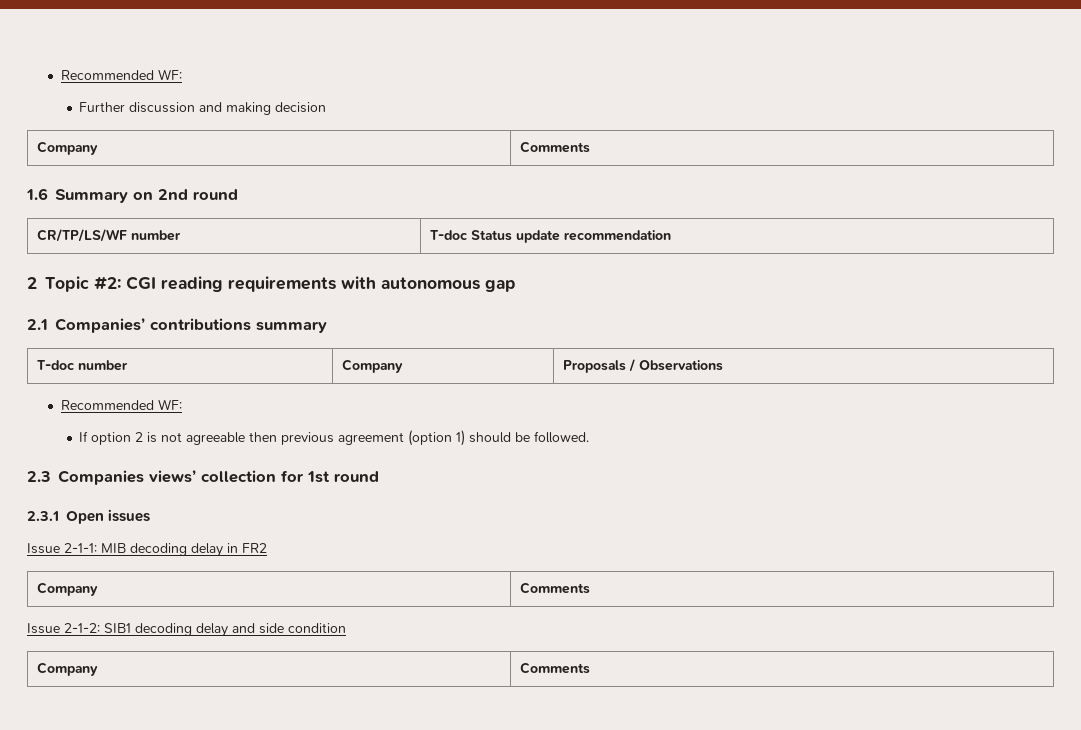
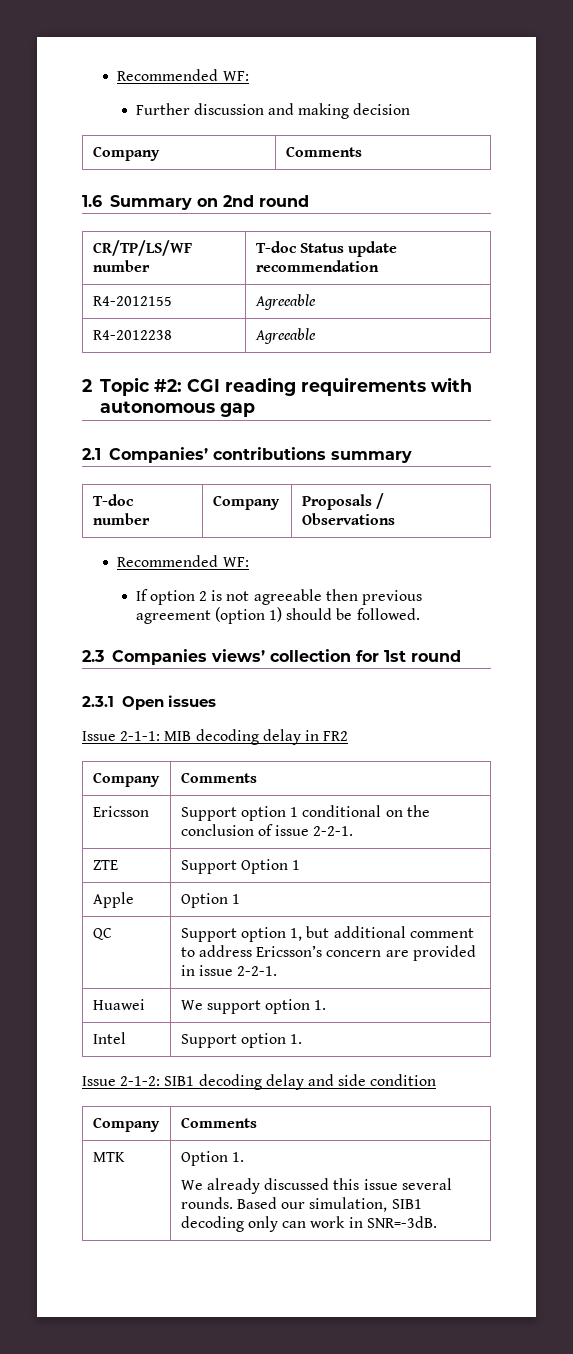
(671, 235) none -> [92,296,172,306] [254,294,316,310] [92,330,172,340] [254,328,316,344] // R4-2012155 | Agreeable // R4-2012238 | Agreeable
(590, 588) none -> [92,806,149,817] [180,805,430,821] [180,824,354,836] [92,860,118,870] [180,859,301,874] [92,892,134,908] [180,893,241,908] [92,928,112,940] [180,926,474,942] [180,945,476,961] [180,965,278,976] [92,999,145,1010] [180,999,327,1014] [92,1032,126,1044] [180,1033,303,1048] // Ericsson | Support option 1 conditional on the conclusion of issue 2-2-1. // ZTE | Support Option 1 // Apple | Option 1 // QC | Support option 1, but additional comment to address Ericsson’s concern are provided in issue 2-2-1. // Huawei | We support option 1. // Intel | Support option 1.
(590, 668) none -> [92,1152,125,1162] [180,1151,245,1166] [180,1178,452,1194] [180,1197,422,1212] [180,1216,437,1232] // MTK | Option 1. // We already discussed this issue several rounds. Based our simulation, SIB1 decoding only can work in SNR=-3dB.

